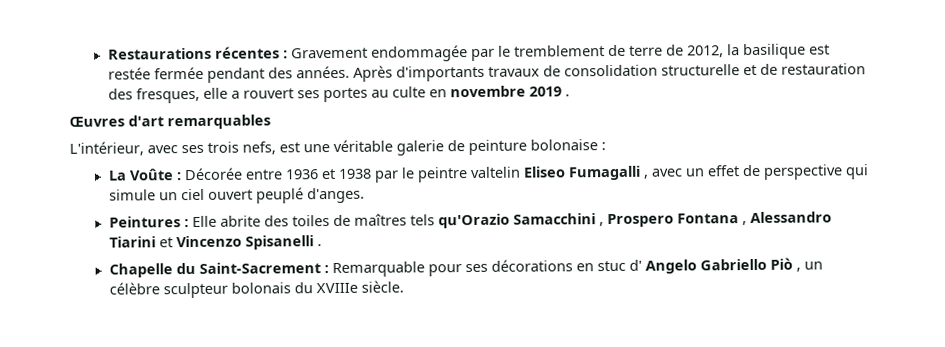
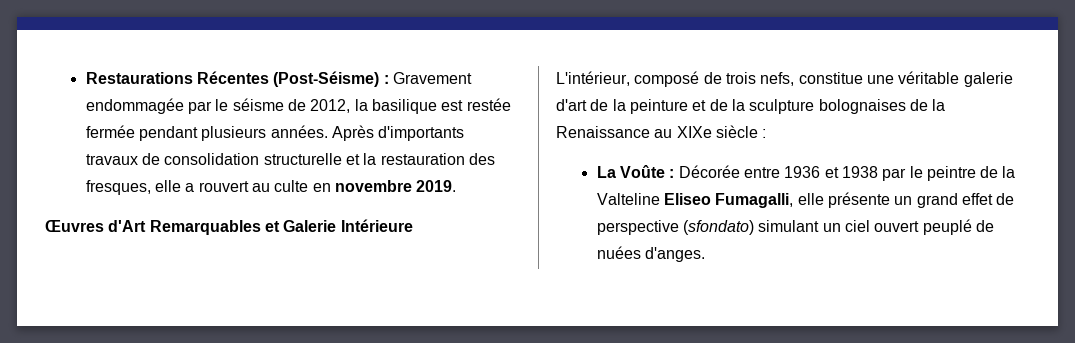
[214,46,280,59] récentes -> [196,71,380,87] Récentes (Post-Séisme)
[513,44,663,57] tremblement de terre -> [232,98,284,111] séisme
[267,67,293,79] des -> [201,126,267,141] plusieurs
[759,63,778,75] de -> [363,153,377,165] la
[296,87,368,103] ses portes -> (249, 186) none
[528,86,570,97] 2019 . -> [416,180,457,192] 2019.
[128,114,271,130] d'art remarquables -> [108,219,413,235] d'Art Remarquables et Galerie Intérieure
[147,144,204,154] avec ses -> [634,71,722,87] composé de
[279,142,300,153] est -> [798,72,863,84] constitue
[447,139,598,156] de peinture bolonaise -> [556,99,946,114] [556,125,758,138] d'art de la peinture et de la sculpture bolognaises de la Renaissance au XIXe siècle
[469,165,705,181] valtelin Eliseo Fumagalli , avec un -> [980,166,1016,178] [596,192,958,208] de la Valteline Eliseo Fumagalli, elle présente un grand
[844,164,869,180] [108,189,156,201] qui simule -> [682,220,820,235] (sfondato) simulant
(304, 195) none -> [975,220,994,232] [596,246,641,259] de nuées
[108,211,832,229] [108,235,322,250] [108,257,823,278] [108,280,404,299] // Peintures : Elle abrite des toiles de maîtres tels qu'Orazio Samacchini , Prospero Fontana , Alessandro Tiarini et Vincenzo Spisanelli . // Chapelle du Saint-Sacrement : Remarquable pour ses décorations en stuc d' Angelo Gabriello Piò , un célèbre sculpteur bolonais du XVIIIe siècle. -> (705, 254) none

